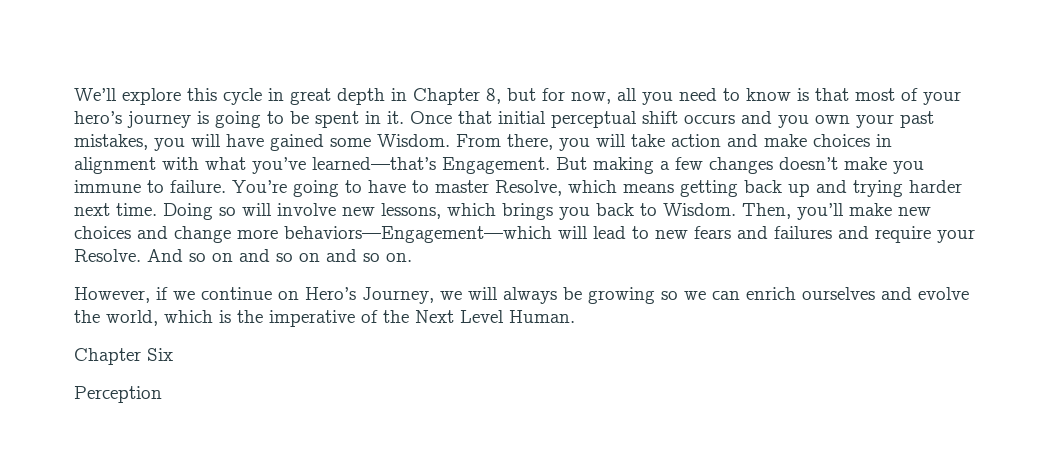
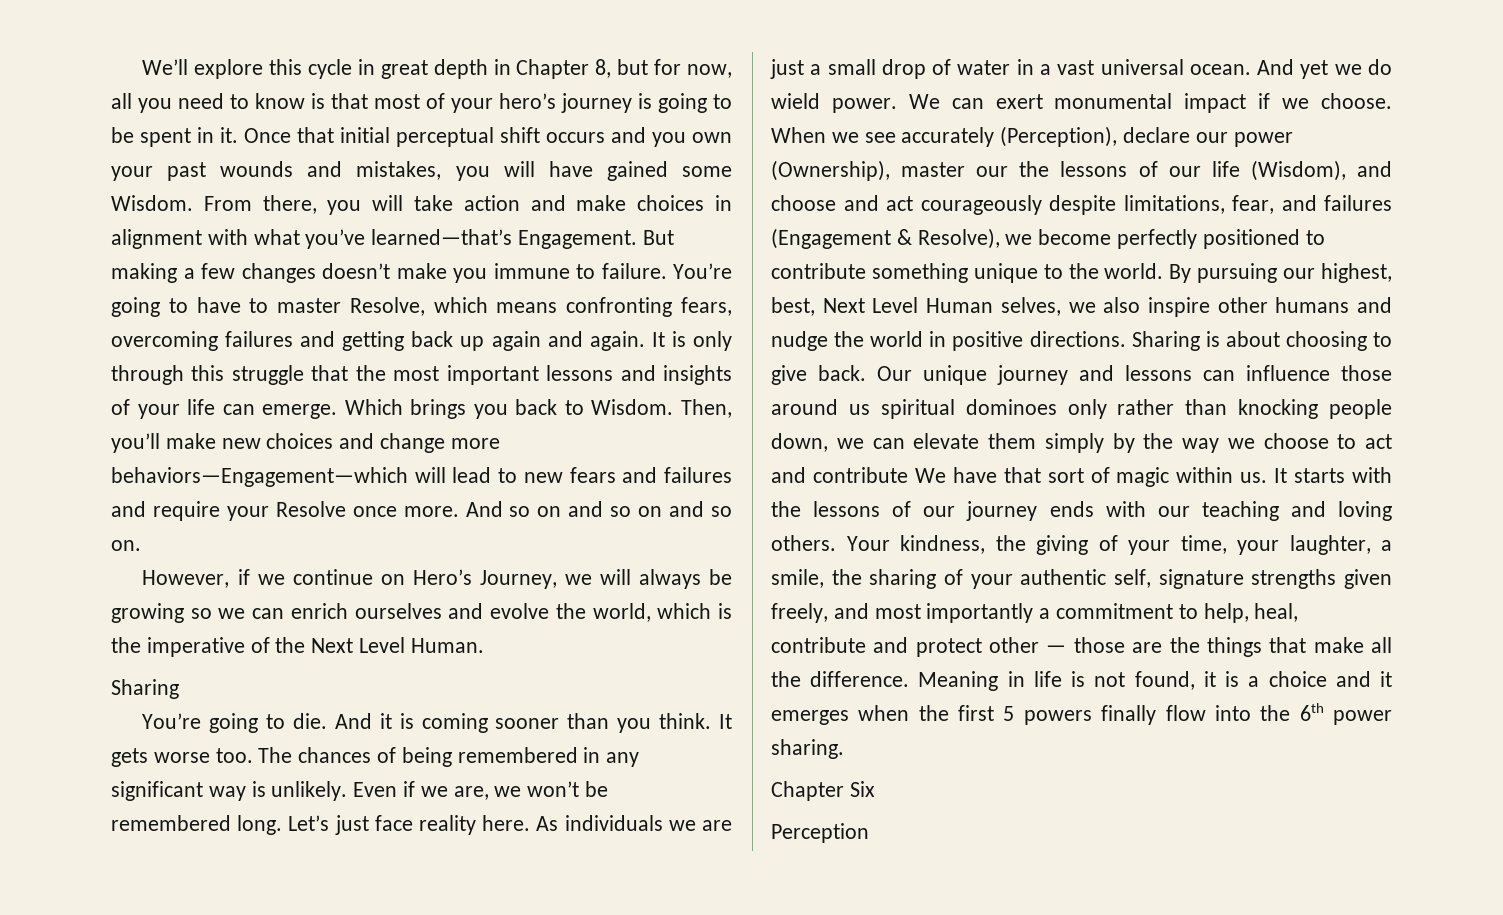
(934, 119) none -> [220,161,343,177] wounds and
[680,180,962,197] [74,203,496,220] getting back up and trying harder next time. Doing so will involve new lessons, which -> [566,297,732,317] [111,331,732,351] [111,365,733,385] [111,399,403,419] confronting fears, overcoming failures and getting back up again and again. It is only through this struggle that the most important lessons and insights of your life can emerge. Which
[74,249,141,262] Resolve. -> [275,501,459,517] Resolve once more.
(575, 316) none -> [111,679,179,699] [142,713,732,733] [111,747,640,767] [111,781,609,801] [111,815,732,835] [770,59,1392,79] [771,93,1392,113] [771,126,1293,147] [771,160,1392,181] [771,195,1392,215] [771,228,1325,249] [771,263,1392,283] [771,297,1392,317] [771,331,1392,351] [771,365,1392,385] [771,399,1392,419] [771,433,1392,453] [771,467,1392,487] [771,501,1392,521] [771,535,1392,555] [771,569,1392,589] [771,603,1299,623] [771,637,1392,657] [771,671,1392,691] [771,703,1392,725] [771,739,844,759] // Sharing // You’re going to die. And it is coming sooner than you think. It gets worse too. The chances of being remembered in any significant way is unlikely. Even if we are, we won’t be remembered long. Let’s just face reality here. As individuals we are just a small drop of water in a vast universal ocean. And yet we do wield power. We can exert monumental impact if we choose. When we see accurately (Perception), declare our power (Ownership), master our the lessons of our life (Wisdom), and choose and act courageously despite limitations, fear, and failures (Engagement & Resolve), we become perfectly positioned to contribute something unique to the world. By pursuing our highest, best, Next Level Human selves, we also inspire other humans and nudge the world in positive directions. Sharing is about choosing to give back. Our unique journey and lessons can influence those around us spiritual dominoes only rather than knocking people down, we can elevate them simply by the way we choose to act and contribute We have that sort of magic within us. It starts with the lessons of our journey ends with our teaching and loving others. Your kindness, the giving of your time, your laughter, a smile, the sharing of your authentic self, signature strengths given freely, and most importantly a commitment to help, heal, contribute and protect other — those are the things that make all the difference. Meaning in life is not found, it is a choice and it emerges when the first 5 powers finally flow into the 6th power sharing.

